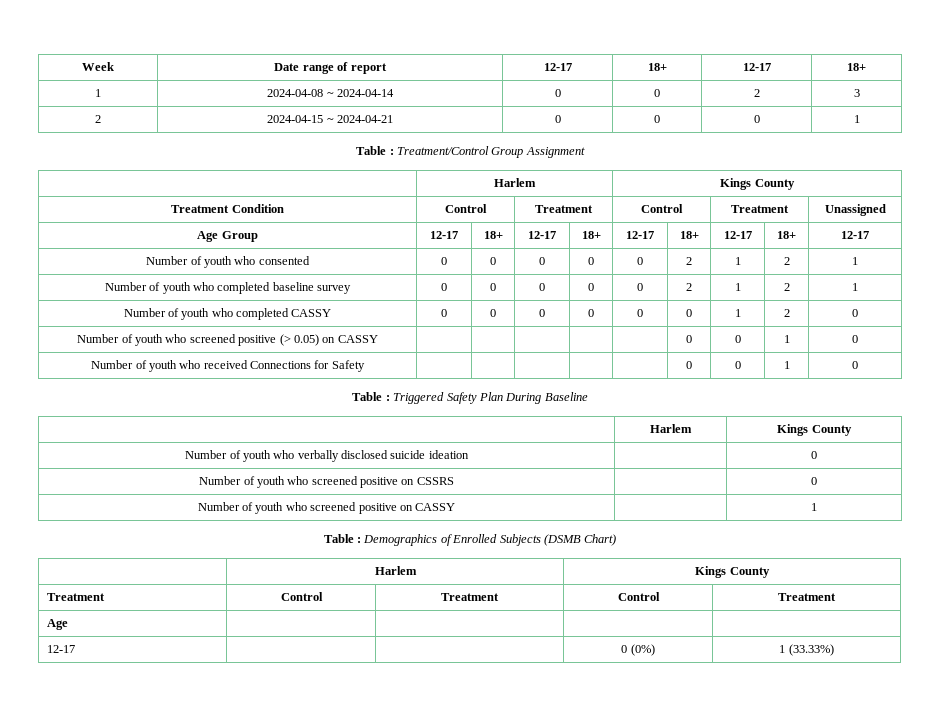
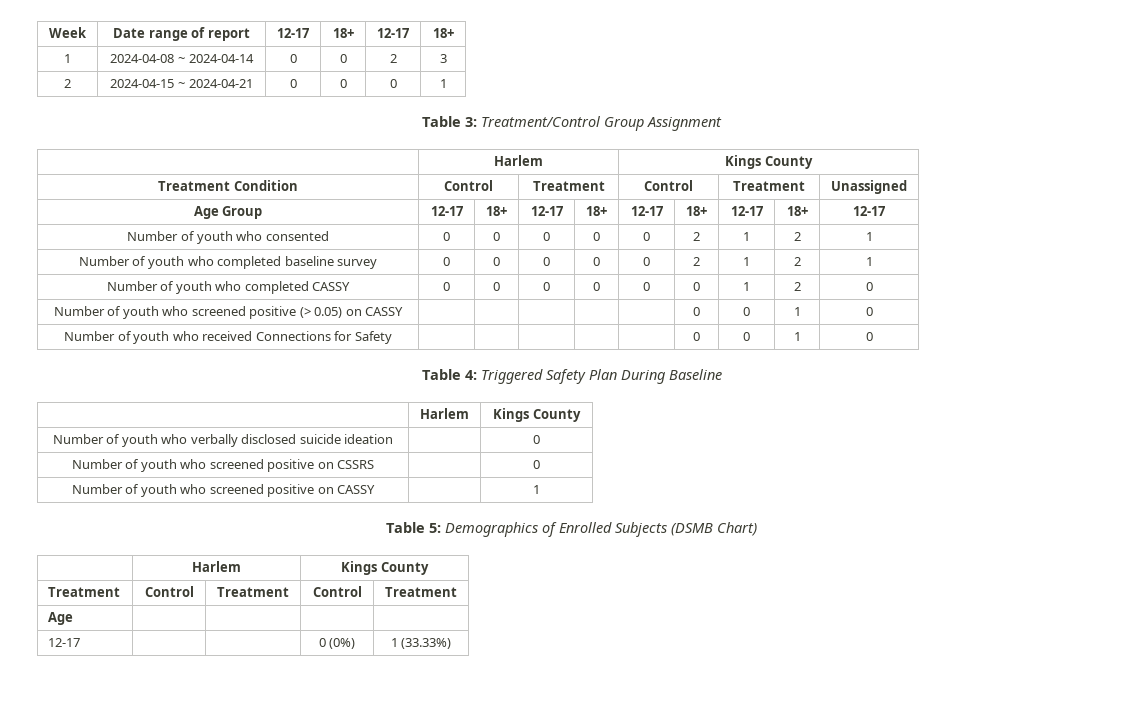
[389,149,394,155] : -> [465,117,477,127] 3:
[385,395,390,401] : -> [464,370,477,380] 4:
[357,537,362,543] : -> [429,523,441,533] 5:

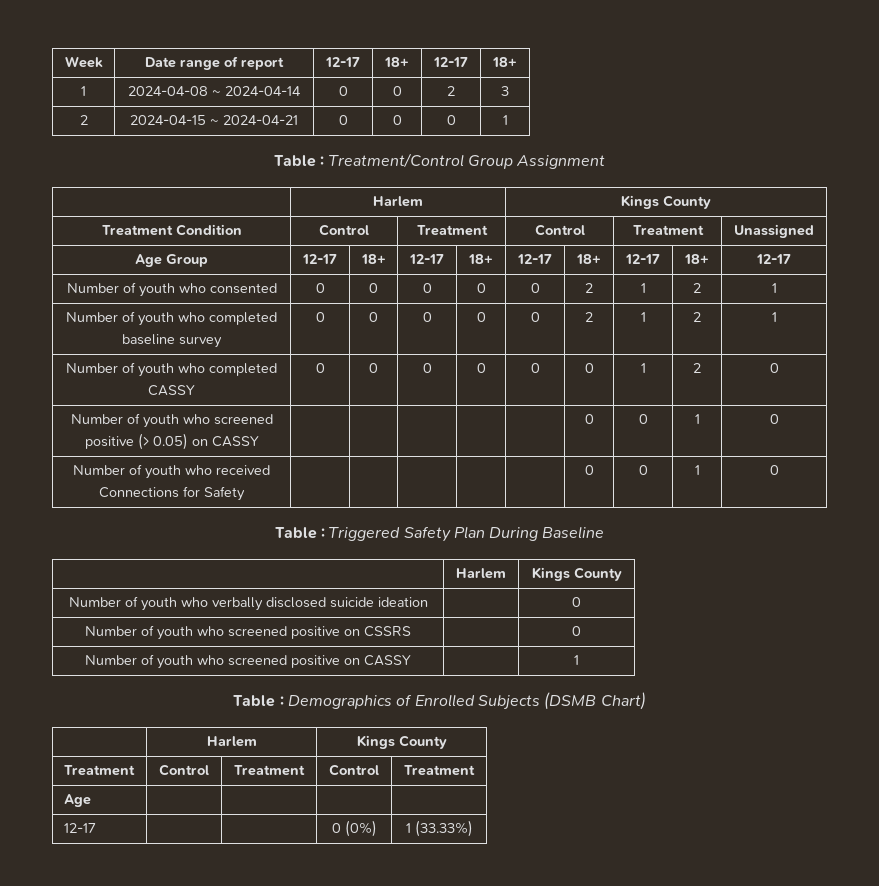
[465,117,477,127] 3: -> [320,156,325,166] :
[464,370,477,380] 4: -> [320,528,325,538] :
[429,523,441,533] 5: -> [279,696,284,706] :

